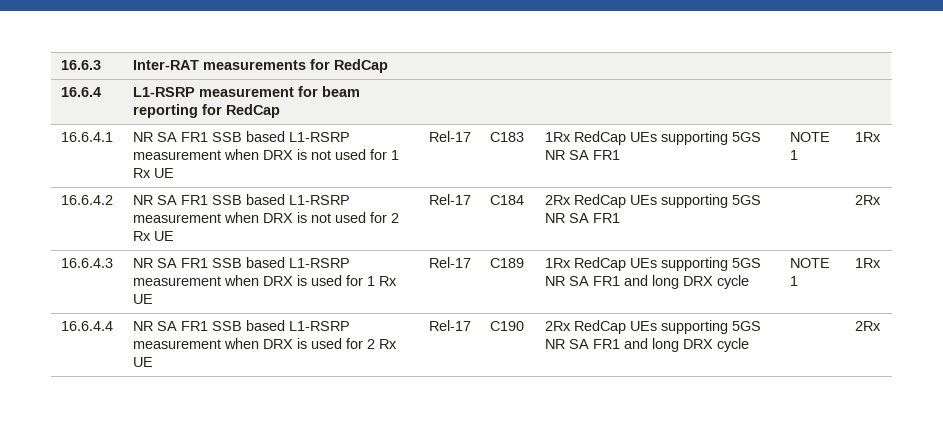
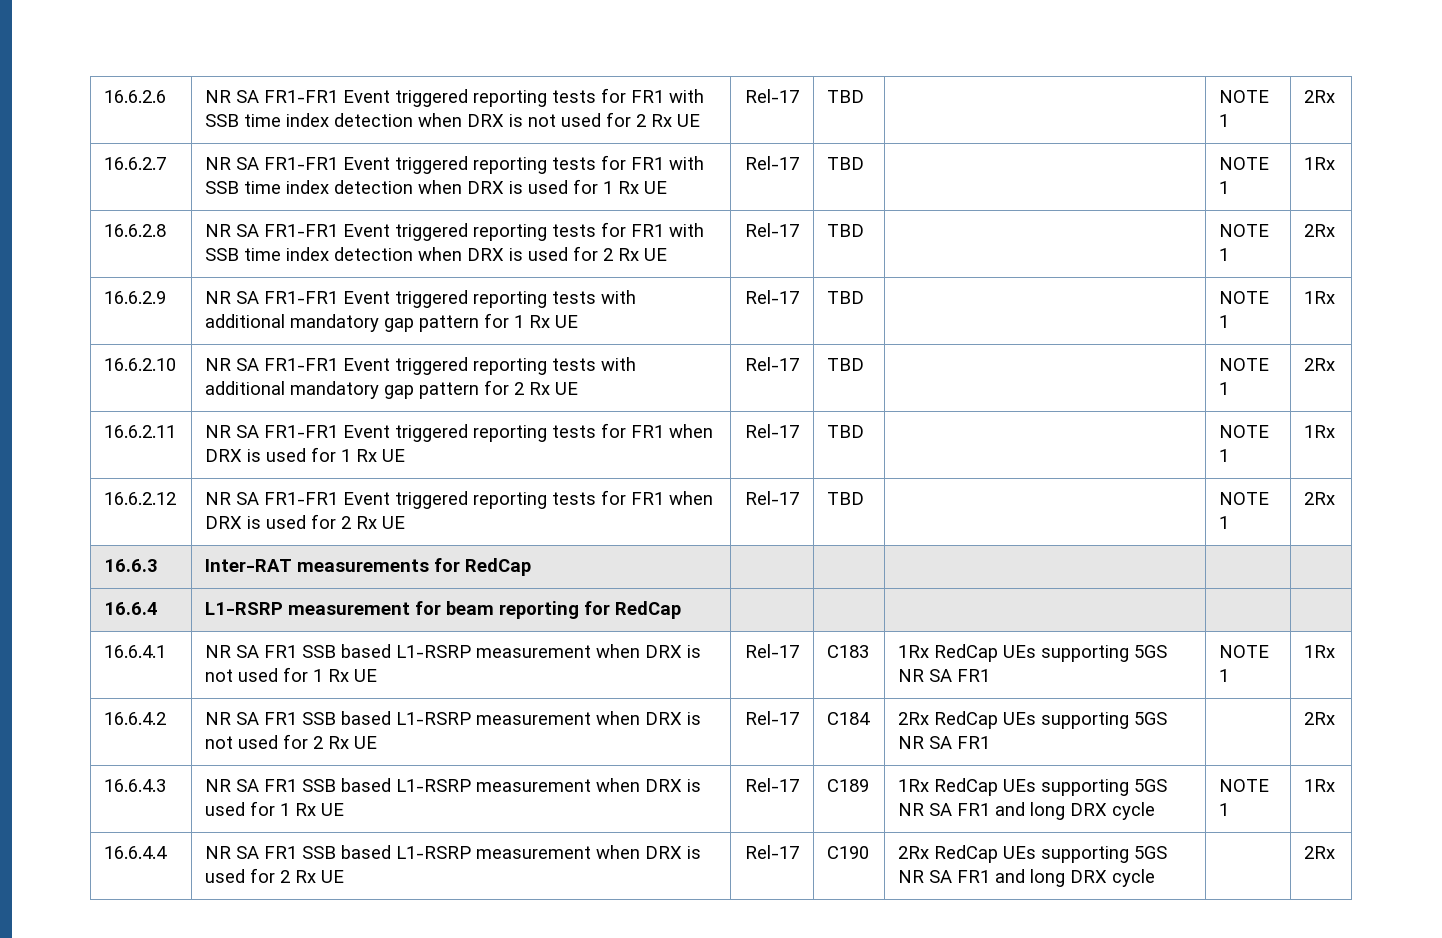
(60, 65) none -> [104,90,167,103] [205,88,705,107] [205,112,701,127] [745,89,799,103] [827,90,865,103] [1219,90,1270,103] [1219,114,1230,127] [1304,90,1336,103] [104,157,167,170] [205,155,705,174] [205,179,668,194] [745,156,799,170] [827,157,865,170] [1219,157,1270,170] [1219,181,1230,194] [1304,157,1336,170] [104,224,167,237] [205,222,705,241] [205,246,668,261] [745,223,799,237] [827,224,865,237] [1219,224,1270,237] [1219,248,1230,261] [1304,224,1336,237] [104,291,167,304] [205,290,637,308] [205,313,579,332] [745,290,799,304] [827,291,865,304] [1219,291,1270,304] [1219,315,1230,328] [1304,291,1336,304] [104,358,177,371] [205,357,637,375] [205,380,579,399] [745,357,799,371] [827,358,865,371] [1219,358,1270,371] [1219,382,1230,395] [1304,358,1336,371] [104,425,177,438] [205,423,714,442] [205,447,406,462] [745,424,799,438] [827,425,865,438] [1219,425,1270,438] [1219,449,1230,462] [1304,425,1336,438] [104,492,177,505] [205,490,714,509] [205,514,406,529] [745,491,799,505] [827,492,865,505] [1219,492,1270,505] [1219,516,1230,529] [1304,492,1336,505] 16.6.2.6 | NR SA FR1-FR1 Event triggered reporting tests for FR1 with SSB time index detection when DRX is not used for 2 Rx UE | Rel-17 | TBD | | NOTE 1 | 2Rx // 16.6.2.7 | NR SA FR1-FR1 Event triggered reporting tests for FR1 with SSB time index detection when DRX is used for 1 Rx UE | Rel-17 | TBD | | NOTE 1 | 1Rx // 16.6.2.8 | NR SA FR1-FR1 Event triggered reporting tests for FR1 with SSB time index detection when DRX is used for 2 Rx UE | Rel-17 | TBD | | NOTE 1 | 2Rx // 16.6.2.9 | NR SA FR1-FR1 Event triggered reporting tests with additional mandatory gap pattern for 1 Rx UE | Rel-17 | TBD | | NOTE 1 | 1Rx // 16.6.2.10 | NR SA FR1-FR1 Event triggered reporting tests with additional mandatory gap pattern for 2 Rx UE | Rel-17 | TBD | | NOTE 1 | 2Rx // 16.6.2.11 | NR SA FR1-FR1 Event triggered reporting tests for FR1 when DRX is used for 1 Rx UE | Rel-17 | TBD | | NOTE 1 | 1Rx // 16.6.2.12 | NR SA FR1-FR1 Event triggered reporting tests for FR1 when DRX is used for 2 Rx UE | Rel-17 | TBD | | NOTE 1 | 2Rx //

